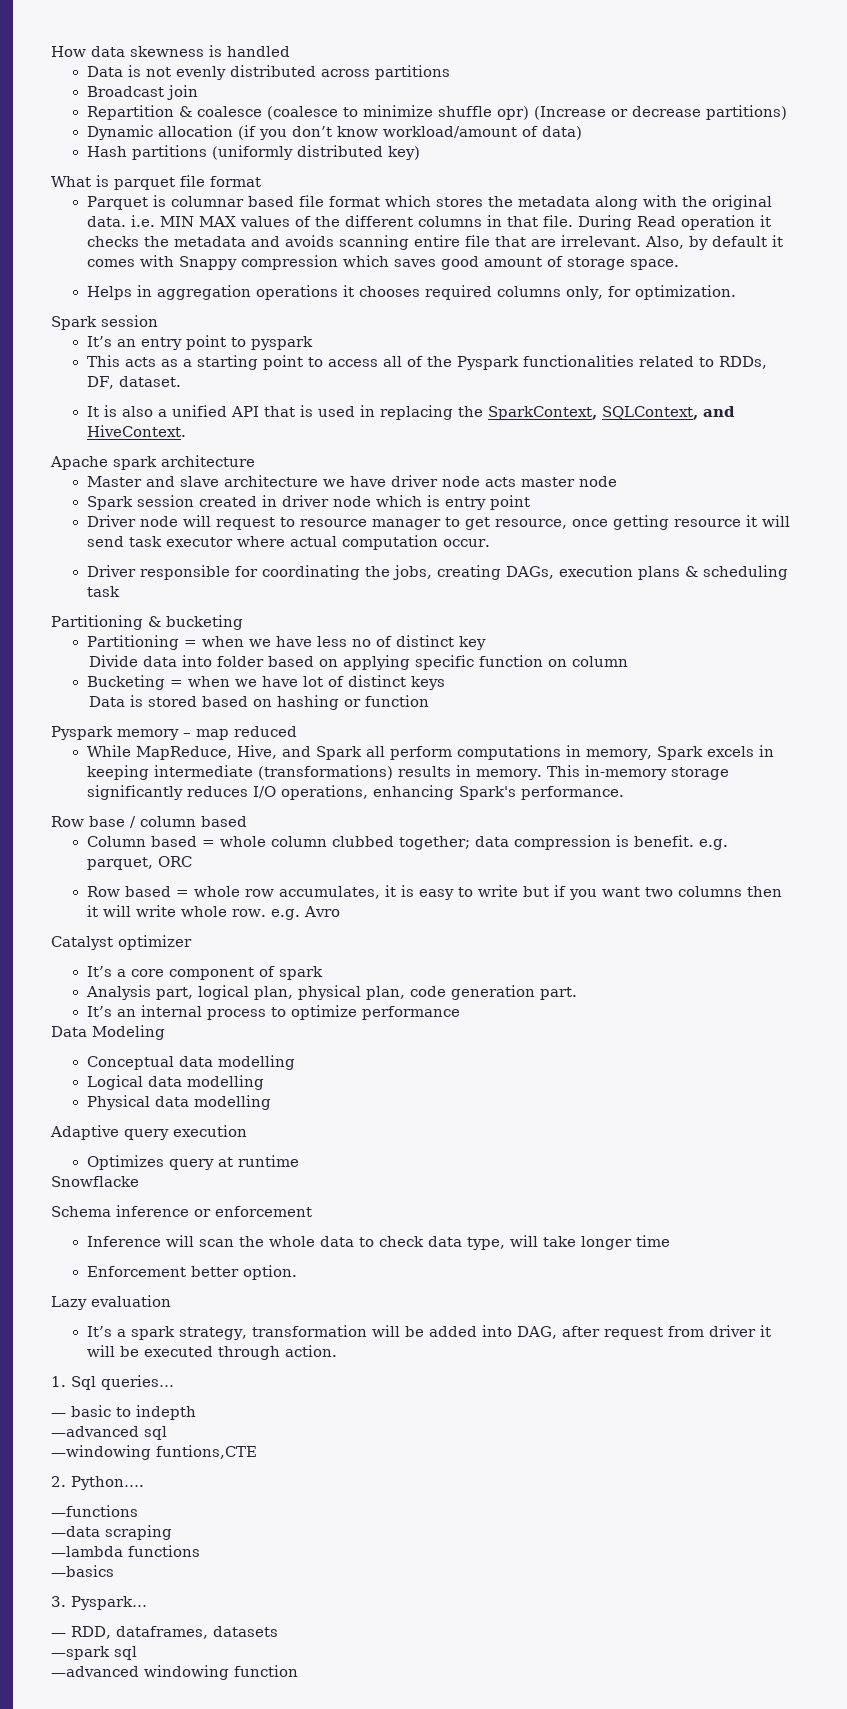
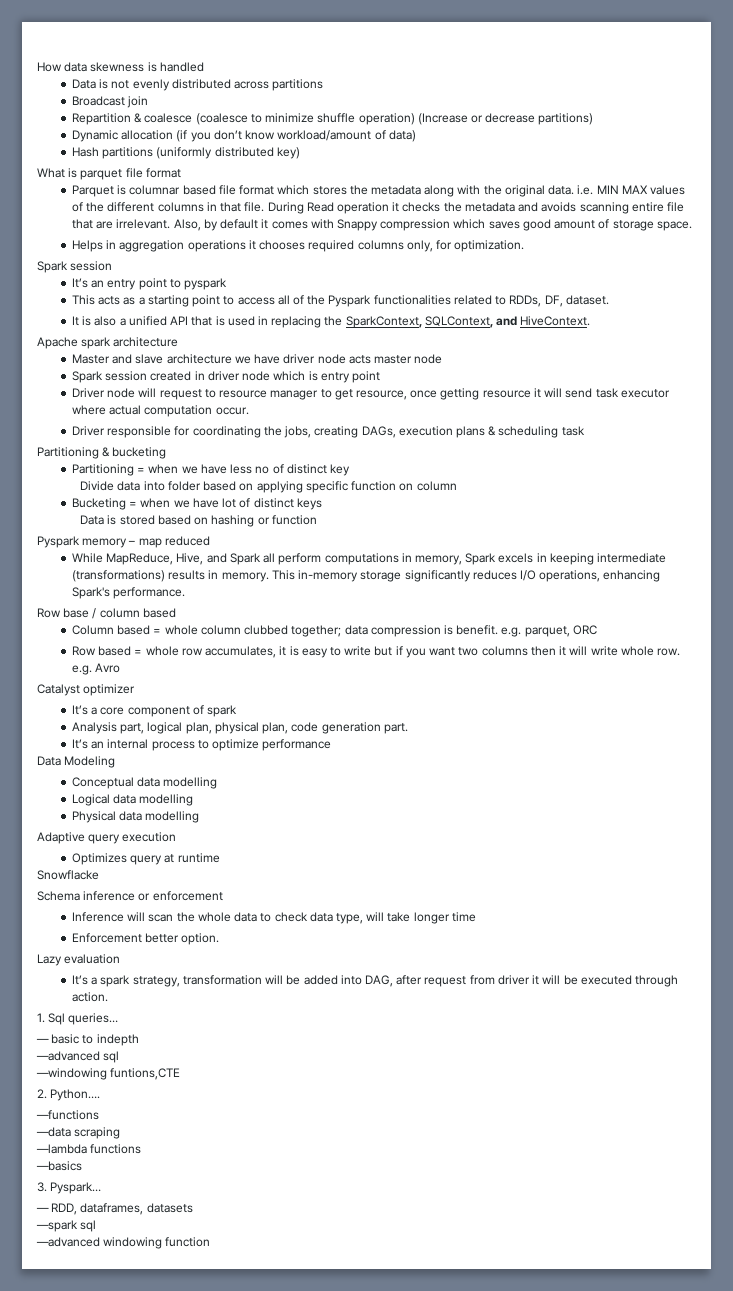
[496,106,529,120] opr) -> [358,113,415,125] operation)

